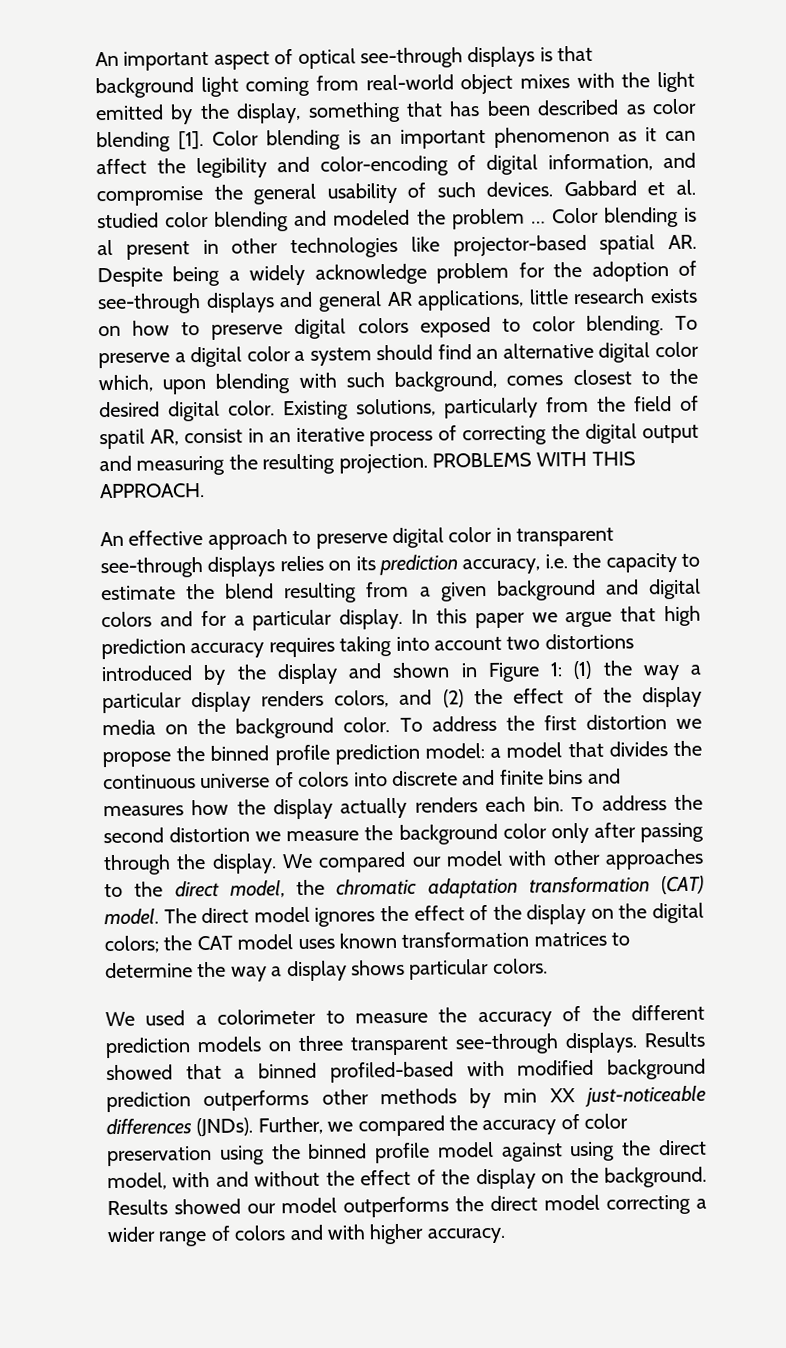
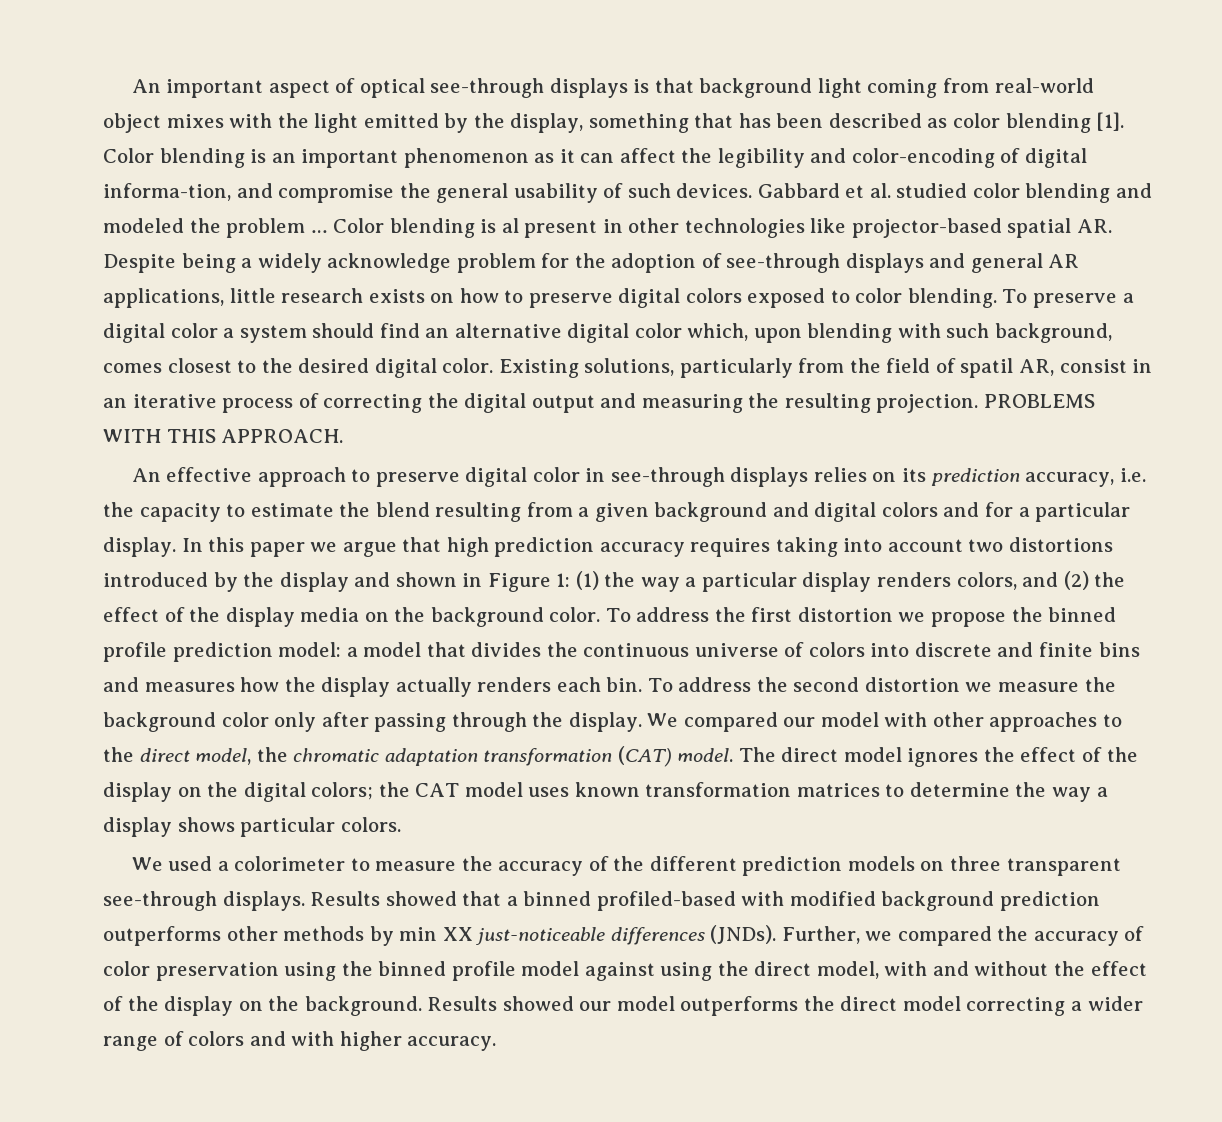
[548,153,654,172] information, -> [103,183,231,201] informa-tion,
[516,527,615,547] transparent -> (606, 475) none

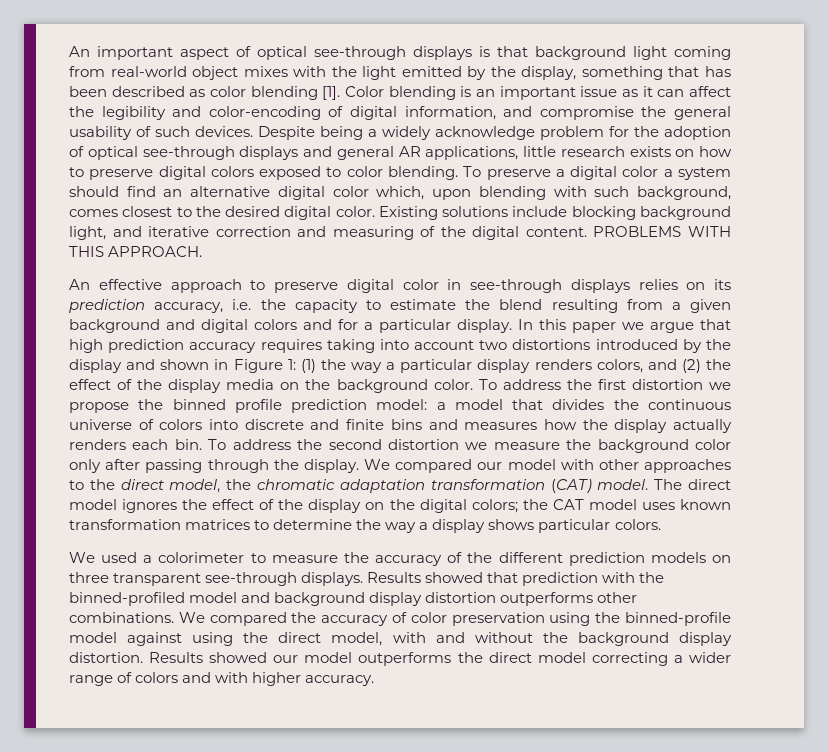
[403,148,529,168] phenomenon -> [580,86,618,97] issue
[103,183,231,201] informa-tion, -> [404,106,496,120] information,
[757,183,1153,203] [103,218,1113,238] Gabbard et al. studied color blending and modeled the problem … Color blending is al present in other technologies like projector-based spatial AR. -> (253, 131) none
(722, 260) none -> [87,146,138,160] optical
[584,358,1153,378] [103,393,979,413] solutions, particularly from the field of spatil AR, consist in an iterative process of correcting the digital output and measuring the resulting projection. -> [442,206,731,220] [69,226,587,240] solutions include blocking background light, and iterative correction and measuring of the digital content.
[506,891,1100,911] [103,925,893,946] a binned profiled-based with modified background prediction outperforms other methods by min XX just-noticeable differences (JNDs). Further, we -> [522,572,665,586] [69,592,638,606] [69,612,205,623] prediction with the binned-profiled model and background display distortion outperforms other combinations. We
[378,961,516,981] binned profile -> [625,612,731,626] binned-profile
[1090,961,1147,976] [103,996,422,1016] effect of the display on the background. -> [577,632,733,646] [69,652,143,663] background display distortion.

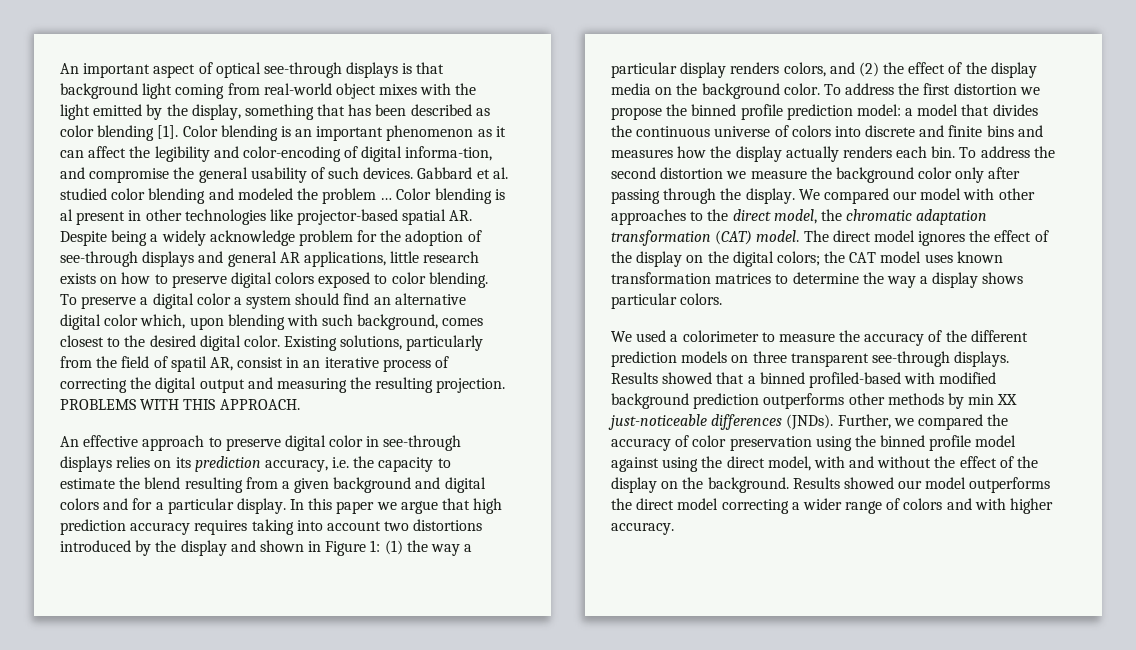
[580,86,618,97] issue -> [386,125,474,141] phenomenon
[404,106,496,120] information, -> [405,146,493,161] informa-tion,
(253, 131) none -> [417,167,508,179] [60,188,505,204] [60,209,473,225] Gabbard et al. studied color blending and modeled the problem … Color blending is al present in other technologies like projector-based spatial AR.
[87,146,138,160] optical -> (482, 236) none
[442,206,731,220] [69,226,587,240] solutions include blocking background light, and iterative correction and measuring of the digital content. -> [340,335,484,351] [60,356,450,372] [60,377,506,393] solutions, particularly from the field of spatil AR, consist in an iterative process of correcting the digital output and measuring the resulting projection.
[522,572,665,586] [69,592,638,606] [69,612,205,623] prediction with the binned-profiled model and background display distortion outperforms other combinations. We -> [747,372,997,388] [611,393,1018,409] [608,414,914,430] a binned profiled-based with modified background prediction outperforms other methods by min XX just-noticeable differences (JNDs). Further, we
[625,612,731,626] binned-profile -> [880,435,972,451] binned profile
[577,632,733,646] [69,652,143,663] background display distortion. -> [959,456,1039,468] [611,477,789,493] effect of the display on the background.

